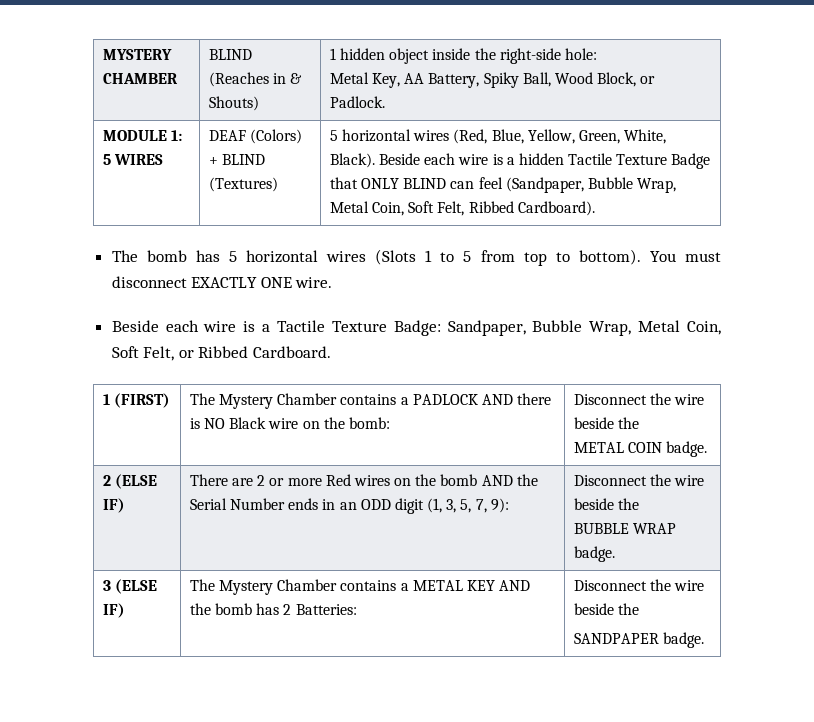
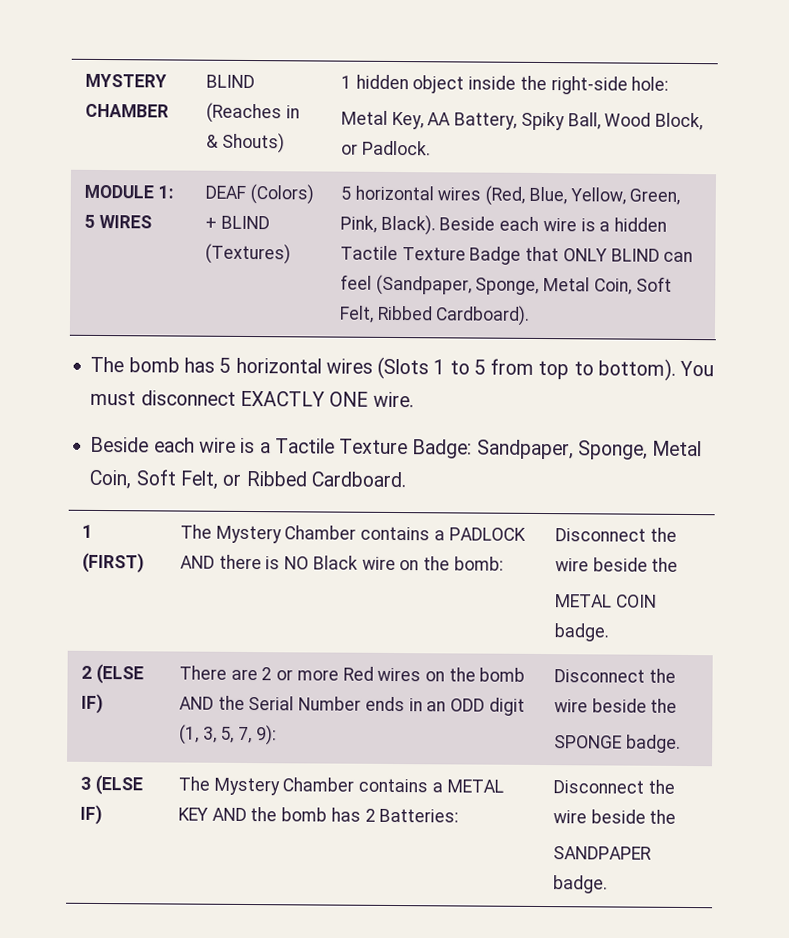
[624,129,667,144] White, -> [339,215,377,233] Pink,
[587,177,677,193] Bubble Wrap, -> [475,277,540,295] Sponge,
[532,320,632,336] Bubble Wrap, -> [577,440,648,460] Sponge,
[573,523,676,534] BUBBLE WRAP -> [553,735,622,749] SPONGE

